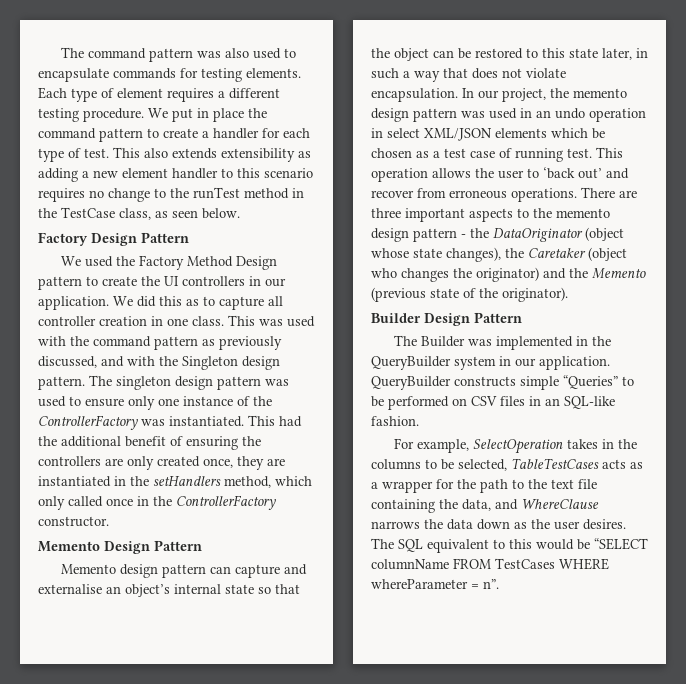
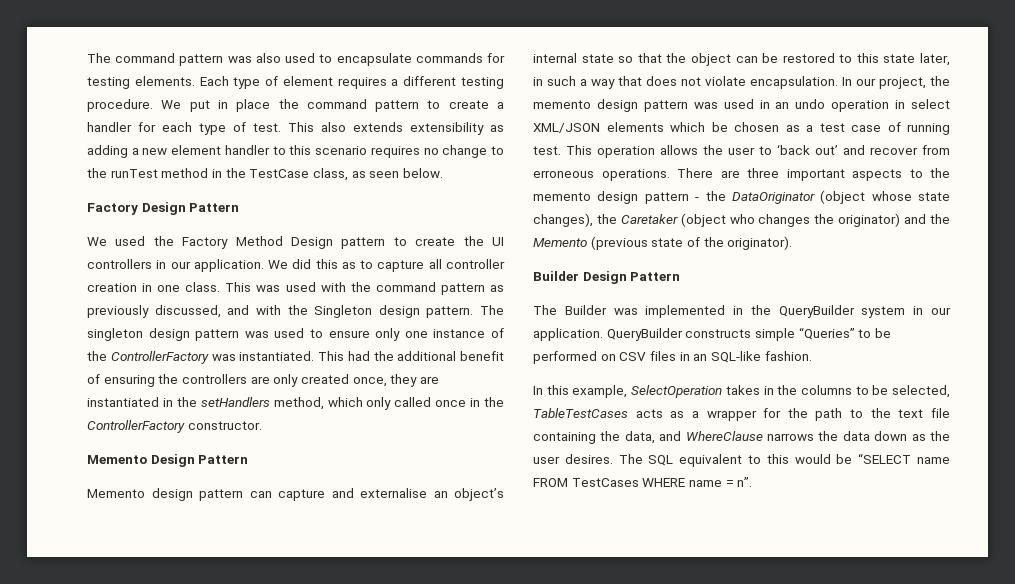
[393,438,414,449] For -> [533,385,569,395] In this
[371,559,449,570] columnName -> [917,457,950,464] name
[371,579,468,589] whereParameter -> [688,480,722,487] name

